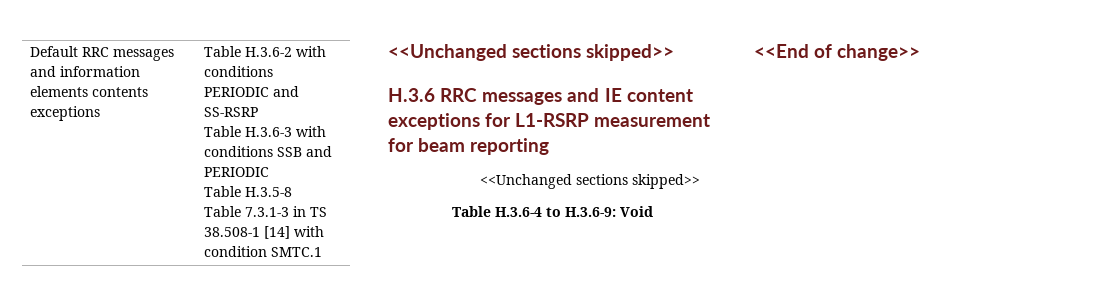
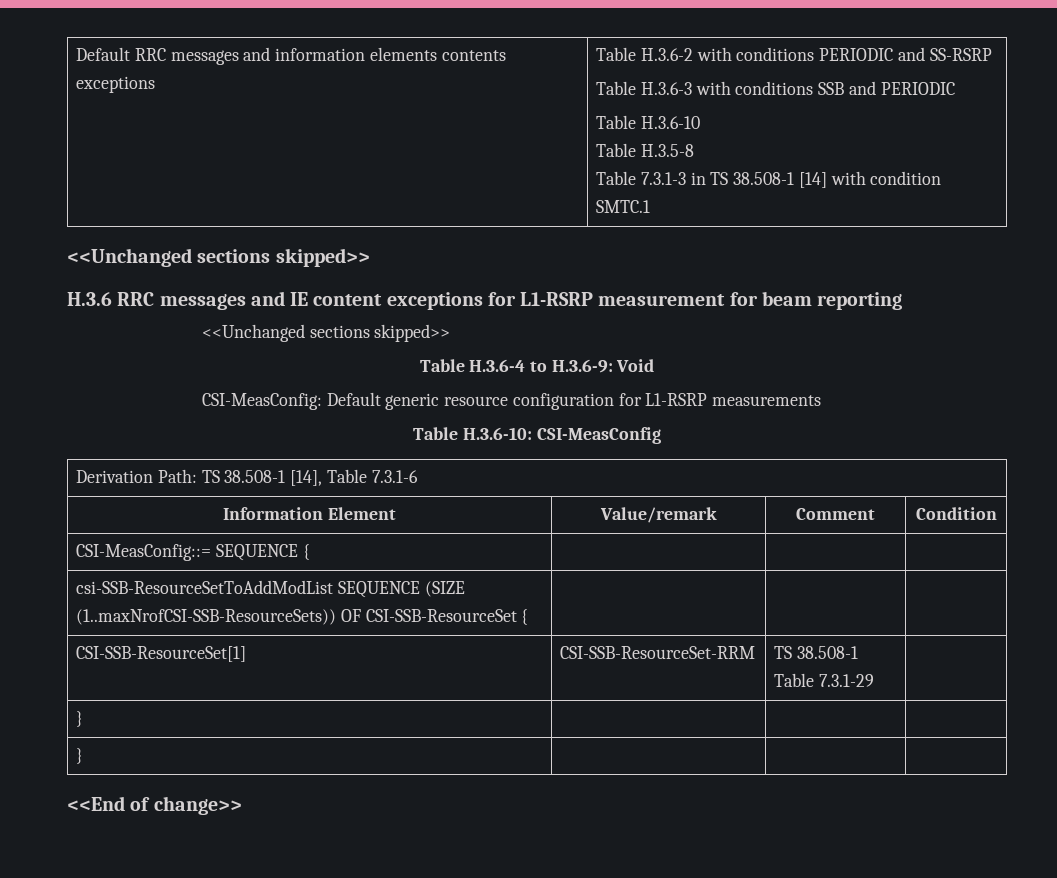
(270, 172) none -> [596,115,701,129] // Table H.3.6-10
(653, 211) none -> [201,392,822,410] [413,427,661,444] [76,469,418,486] [223,507,396,520] [599,507,717,523] [796,508,875,520] [915,507,997,520] [76,544,310,561] [76,580,465,598] [76,609,529,625] [76,646,247,662] [560,646,756,659] [774,646,859,659] [774,673,875,687] [76,711,84,727] [76,748,84,764] // CSI-MeasConfig: Default generic resource configuration for L1-RSRP measurements // Table H.3.6-10: CSI-MeasConfig // Derivation Path: TS 38.508-1 [14], Table 7.3.1-6 // Information Element | Value/remark | Comment | Condition // CSI-MeasConfig::= SEQUENCE { | | | // csi-SSB-ResourceSetToAddModList SEQUENCE (SIZE (1..maxNrofCSI-SSB-ResourceSets)) OF CSI-SSB-ResourceSet { | | | // CSI-SSB-ResourceSet[1] | CSI-SSB-ResourceSet-RRM | TS 38.508-1 Table 7.3.1-29 | // } | | | // } | | |

